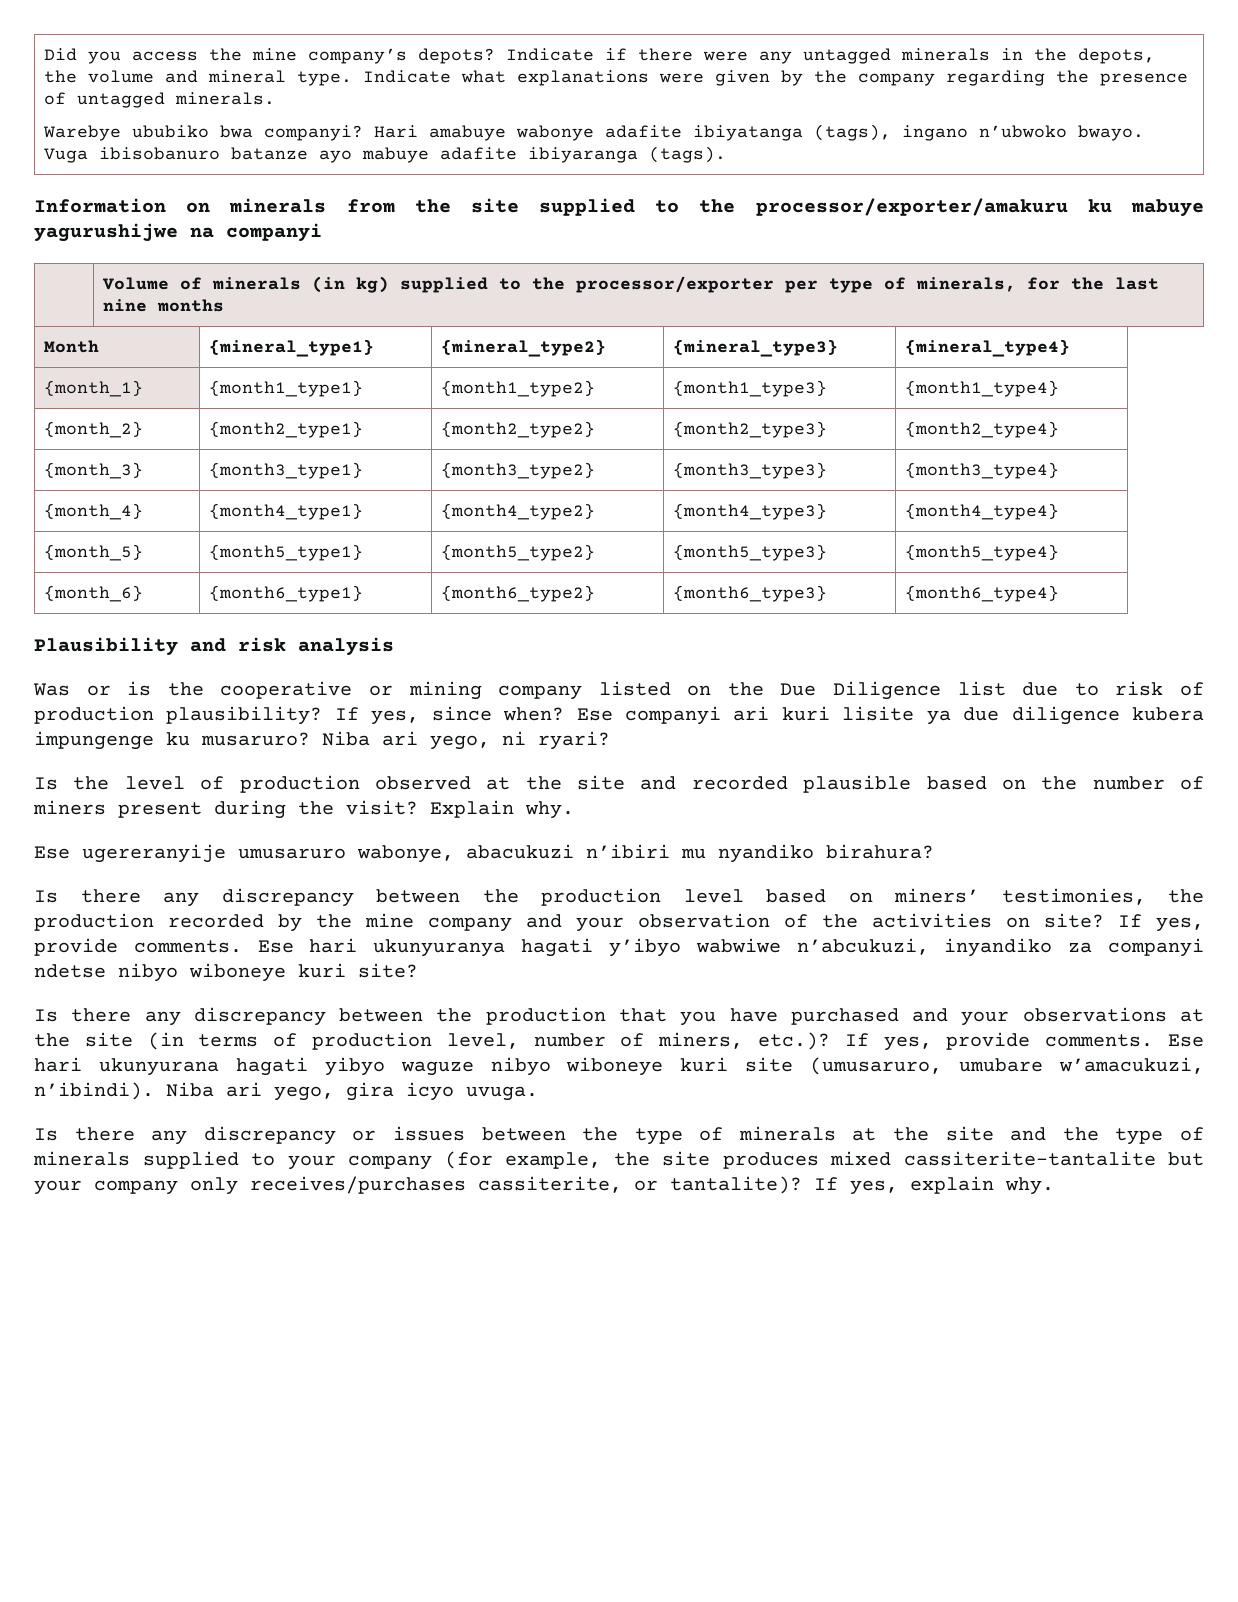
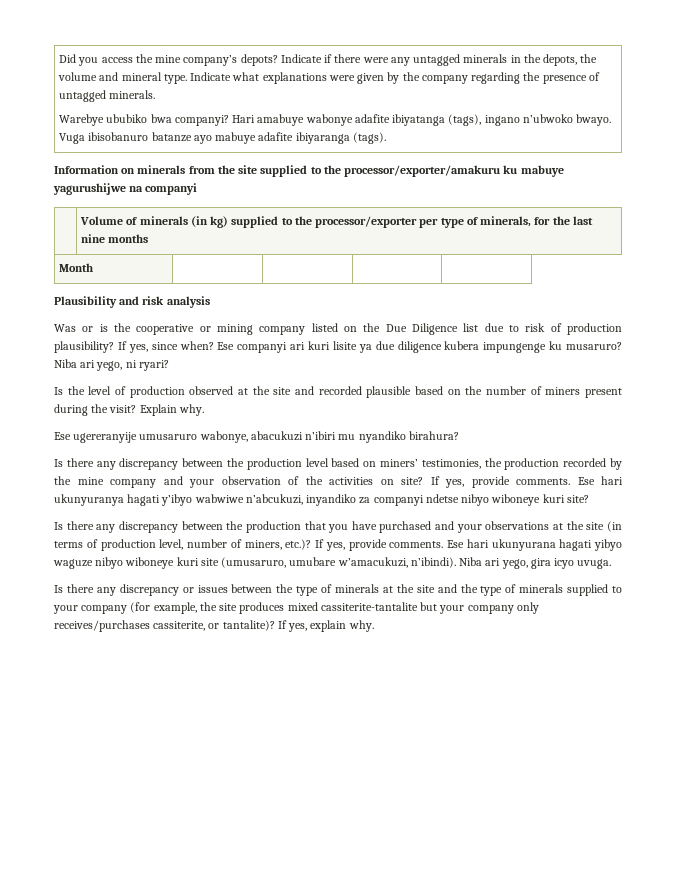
[208,339,374,357] [440,339,606,357] [672,339,838,357] [904,339,1070,357] [43,380,143,397] [208,380,363,397] [440,380,595,397] [672,380,827,397] [904,380,1059,397] [43,421,143,438] [208,421,363,438] [440,421,595,438] [672,421,827,438] [904,421,1059,438] [43,462,143,479] [208,462,363,479] [440,462,595,479] [672,462,827,479] [904,462,1059,479] [43,503,143,520] [208,503,363,520] [440,503,595,520] [672,503,827,520] [904,503,1059,520] [43,544,143,561] [208,544,363,561] [440,544,595,561] [672,544,827,561] [904,544,1059,561] [43,585,143,602] [208,585,363,602] [440,585,595,602] [672,585,827,602] [904,585,1059,602] {mineral_type1} | {mineral_type2} | {mineral_type3} | {mineral_type4} // {month_1} | {month1_type1} | {month1_type2} | {month1_type3} | {month1_type4} // {month_2} | {month2_type1} | {month2_type2} | {month2_type3} | {month2_type4} // {month_3} | {month3_type1} | {month3_type2} | {month3_type3} | {month3_type4} // {month_4} | {month4_type1} | {month4_type2} | {month4_type3} | {month4_type4} // {month_5} | {month5_type1} | {month5_type2} | {month5_type3} | {month5_type4} // {month_6} | {month6_type1} | {month6_type2} | {month6_type3} | {month6_type4} -> (94, 267) | | |

